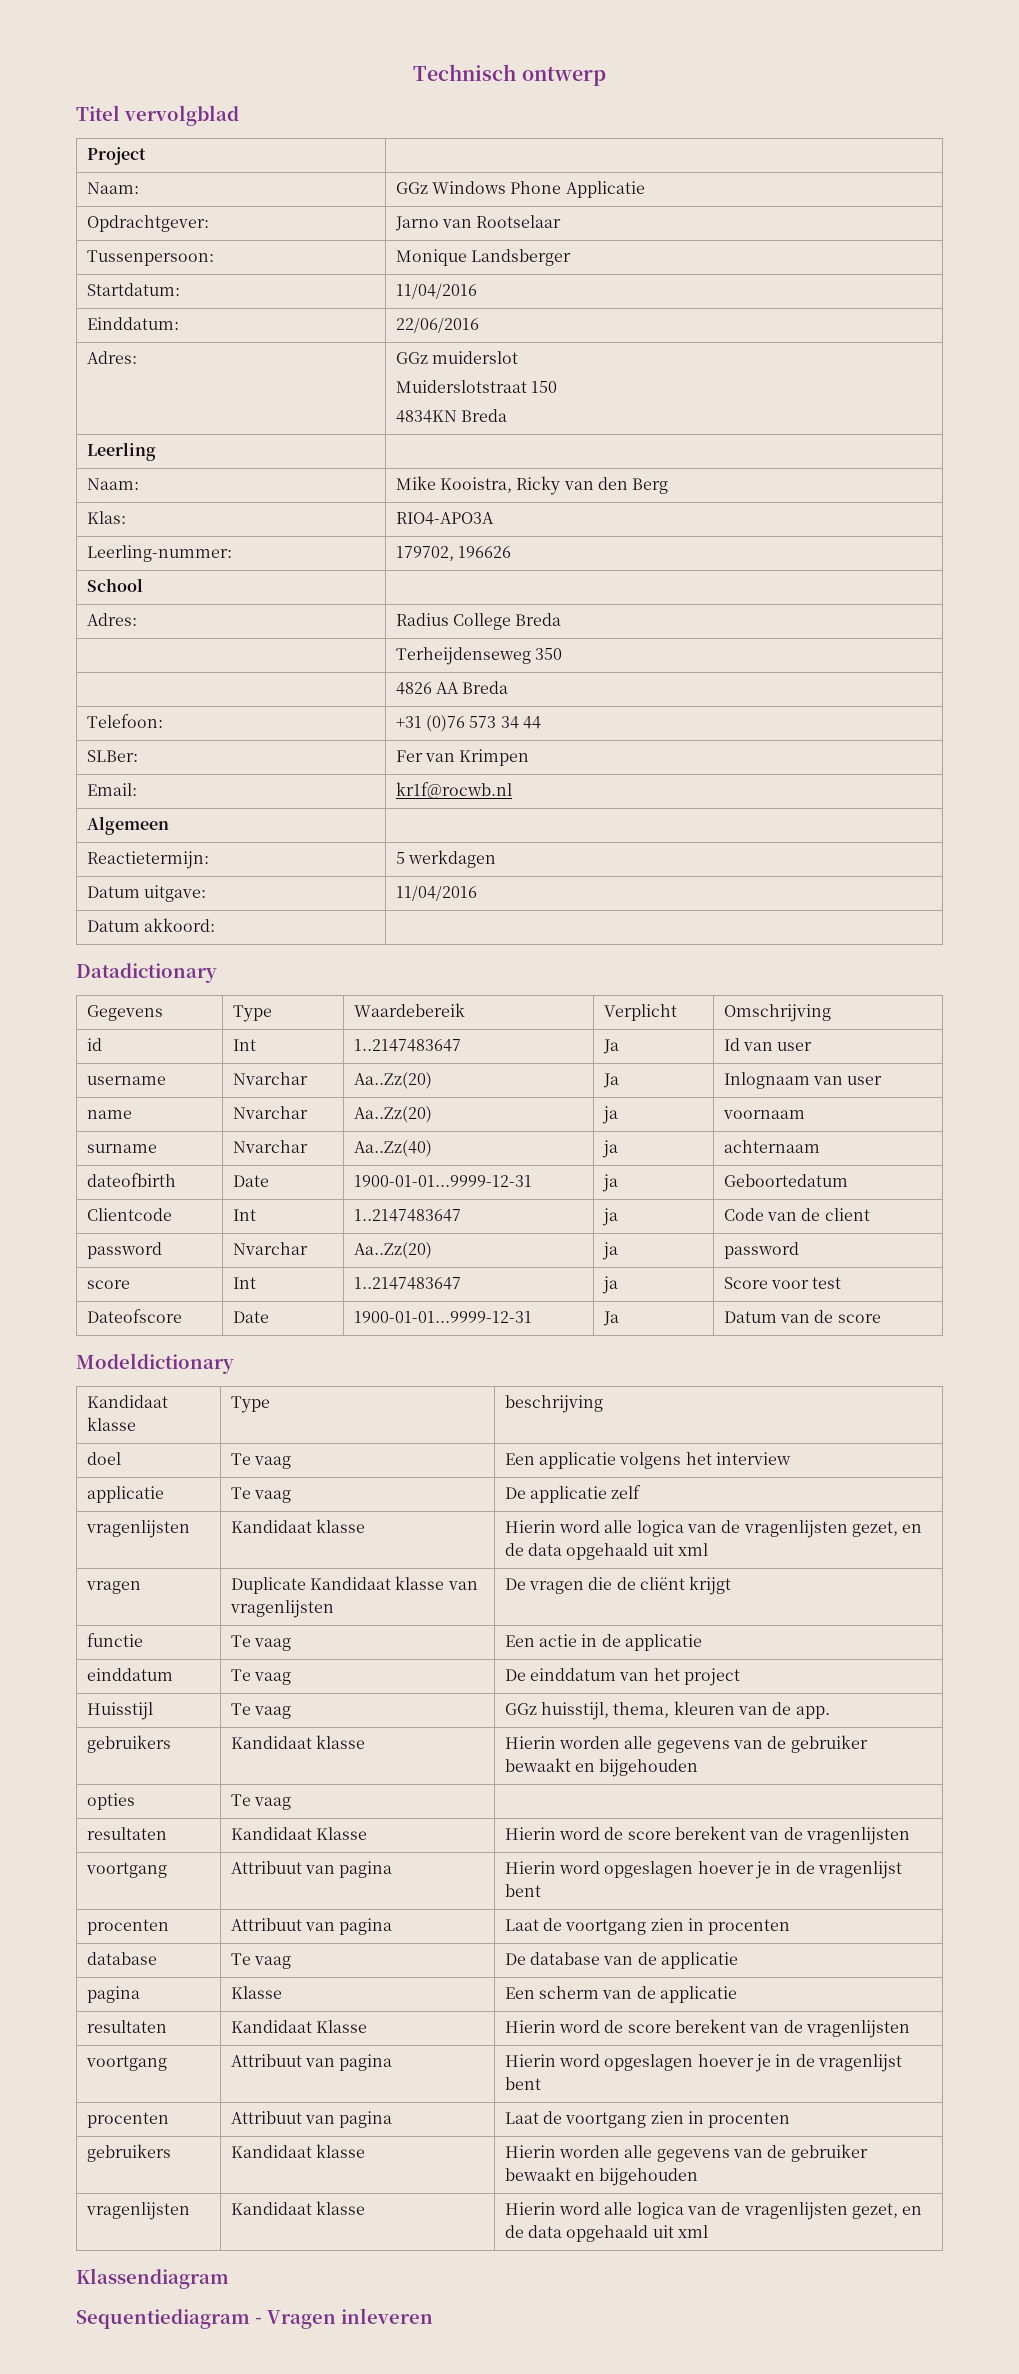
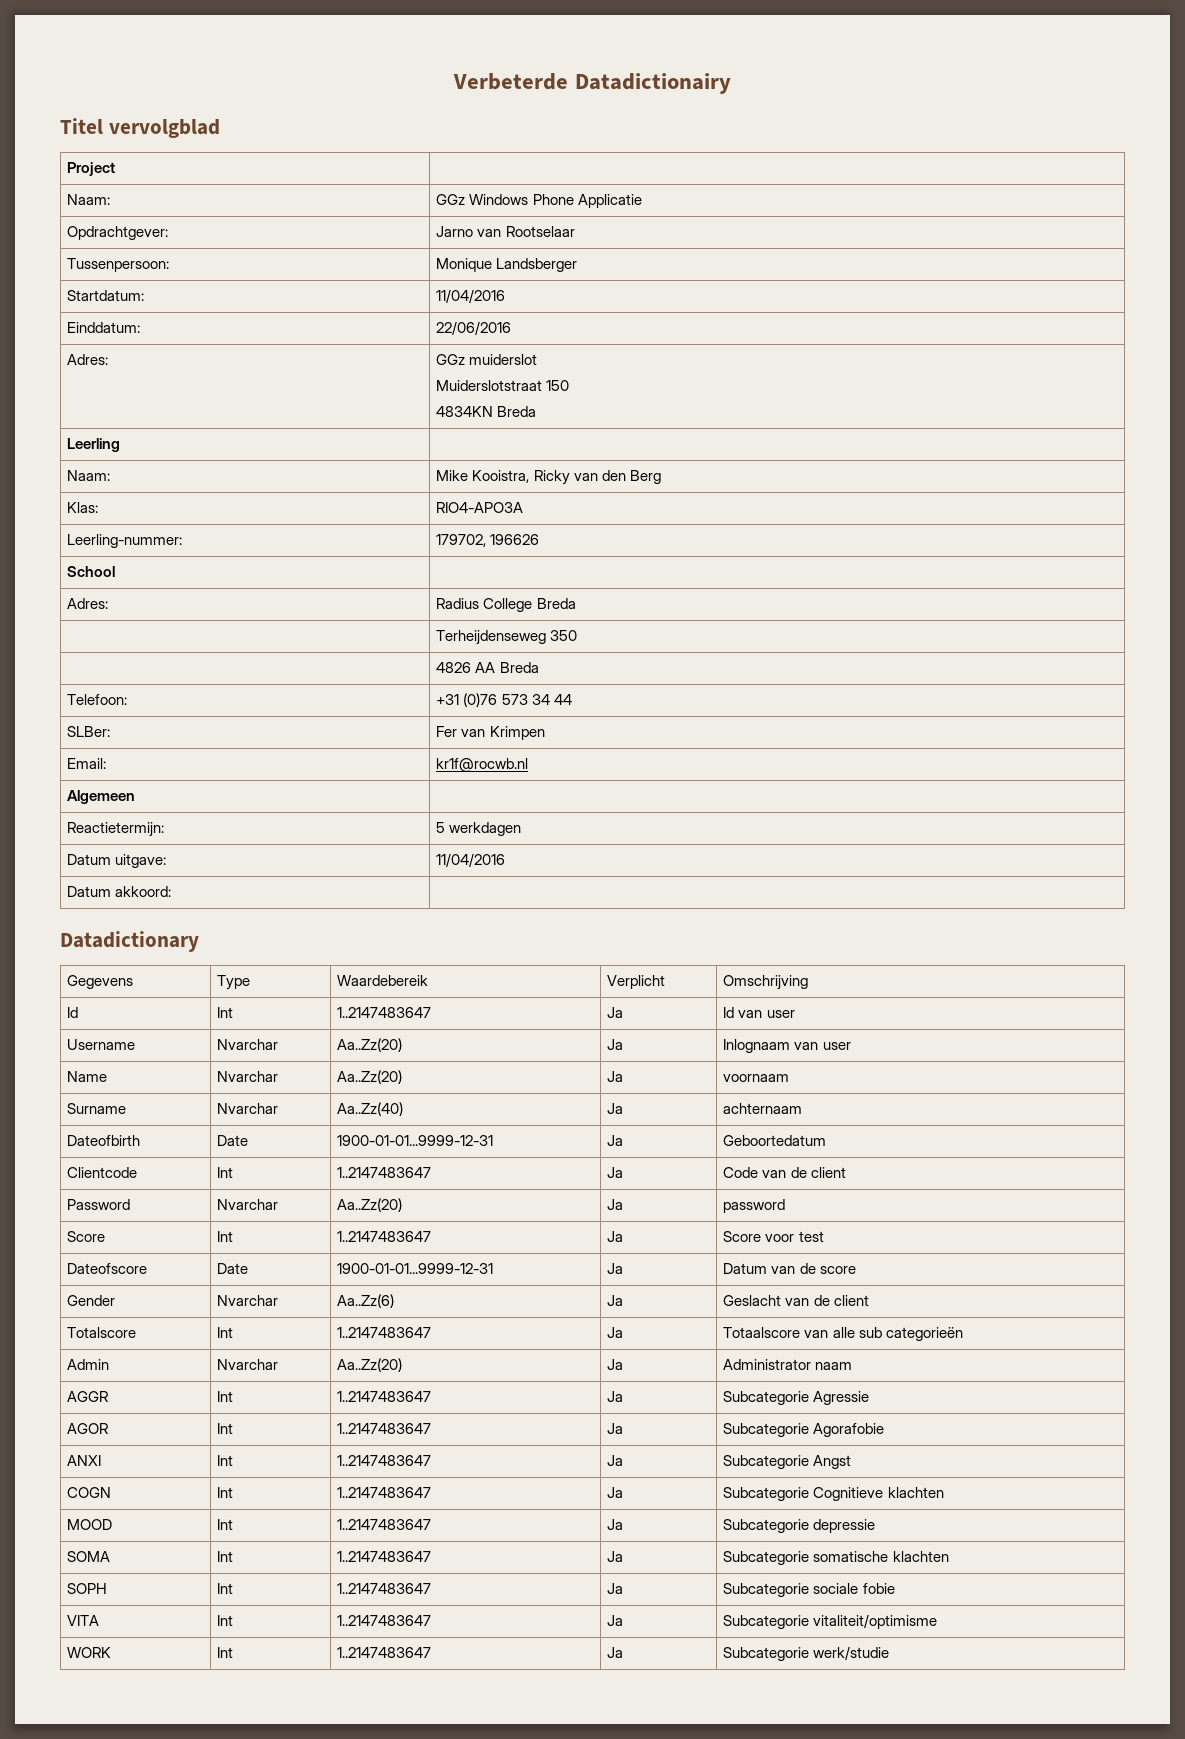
[413,64,606,86] Technisch ontwerp -> [453,73,731,94] Verbeterde Datadictionairy
[86,1038,102,1051] id -> [67,1007,79,1018] Id
[86,1076,166,1085] username -> [67,1039,136,1050] Username
[86,1110,132,1119] [232,1106,308,1119] [353,1106,432,1123] [601,1106,618,1124] name | Nvarchar | Aa..Zz(20) | ja -> [67,1071,108,1082] [217,1071,279,1082] [337,1070,403,1084] [607,1071,624,1082] Name | Nvarchar | Aa..Zz(20) | Ja
[86,1144,157,1153] surname -> [67,1103,127,1114] Surname
[601,1140,618,1158] ja -> [607,1103,624,1114] Ja
[86,1173,176,1187] [232,1175,269,1187] [353,1175,532,1187] [601,1174,618,1192] dateofbirth | Date | 1900-01-01...9999-12-31 | ja -> [67,1135,141,1146] [217,1135,249,1146] [337,1135,494,1146] [607,1135,624,1146] Dateofbirth | Date | 1900-01-01...9999-12-31 | Ja
[601,1208,618,1226] ja -> [607,1167,624,1178] Ja
[86,1242,162,1259] [232,1242,308,1255] [353,1242,432,1259] [601,1242,618,1260] password | Nvarchar | Aa..Zz(20) | ja -> [67,1199,131,1210] [217,1199,279,1210] [337,1198,403,1212] [607,1199,624,1210] Password | Nvarchar | Aa..Zz(20) | Ja
[86,1280,130,1289] [232,1277,256,1289] [353,1277,461,1290] [601,1276,618,1294] score | Int | 1..2147483647 | ja -> [67,1231,106,1242] [217,1231,234,1242] [337,1231,432,1242] [607,1231,624,1242] Score | Int | 1..2147483647 | Ja
[76,1353,234,1374] [86,1395,168,1408] [86,1417,136,1431] [230,1396,270,1413] [504,1395,603,1413] [86,1452,121,1465] [230,1453,292,1469] [504,1452,792,1469] [86,1486,164,1503] [230,1487,292,1503] [504,1485,642,1503] [85,1520,190,1538] [230,1519,366,1533] [504,1520,923,1538] [504,1543,709,1560] [85,1581,141,1594] [230,1576,478,1594] [229,1600,334,1618] [504,1576,732,1595] [86,1633,143,1647] [230,1635,292,1651] [504,1634,703,1651] [86,1668,173,1681] [230,1669,292,1685] [504,1668,741,1686] [86,1702,153,1720] [230,1703,292,1719] [504,1701,830,1720] [86,1735,171,1753] [230,1735,366,1749] [504,1735,868,1753] [504,1758,699,1777] [86,1793,135,1810] [230,1794,292,1810] [86,1827,167,1840] [230,1827,368,1840] [504,1826,911,1845] [85,1862,167,1878] [230,1861,393,1878] [504,1861,903,1879] [504,1884,541,1897] [86,1919,169,1935] [230,1918,393,1935] [504,1918,791,1935] [86,1952,157,1965] [230,1953,292,1969] [504,1952,739,1969] [86,1986,140,2003] [230,1986,282,1999] [504,1986,738,2003] [86,2020,167,2033] [230,2020,368,2033] [504,2019,911,2038] [85,2055,167,2071] [230,2054,393,2071] [504,2054,903,2072] [504,2077,541,2090] [86,2112,169,2128] [230,2111,393,2128] [504,2111,791,2128] [86,2144,171,2162] [230,2144,366,2158] [504,2144,868,2162] [504,2167,699,2186] [85,2202,190,2220] [230,2201,366,2215] [504,2202,923,2220] [504,2225,709,2242] [76,2268,229,2289] [76,2308,433,2329] // Modeldictionary // Kandidaat klasse | Type | beschrijving // doel | Te vaag | Een applicatie volgens het interview // applicatie | Te vaag | De applicatie zelf // vragenlijsten | Kandidaat klasse | Hierin word alle logica van de vragenlijsten gezet, en de data opgehaald uit xml // vragen | Duplicate Kandidaat klasse van vragenlijsten | De vragen die de cliënt krijgt // functie | Te vaag | Een actie in de applicatie // einddatum | Te vaag | De einddatum van het project // Huisstijl | Te vaag | GGz huisstijl, thema, kleuren van de app. // gebruikers | Kandidaat klasse | Hierin worden alle gegevens van de gebruiker bewaakt en bijgehouden // opties | Te vaag | // resultaten | Kandidaat Klasse | Hierin word de score berekent van de vragenlijsten // voortgang | Attribuut van pagina | Hierin word opgeslagen hoever je in de vragenlijst bent // procenten | Attribuut van pagina | Laat de voortgang zien in procenten // database | Te vaag | De database van de applicatie // pagina | Klasse | Een scherm van de applicatie // resultaten | Kandidaat Klasse | Hierin word de score berekent van de vragenlijsten // voortgang | Attribuut van pagina | Hierin word opgeslagen hoever je in de vragenlijst bent // procenten | Attribuut van pagina | Laat de voortgang zien in procenten // gebruikers | Kandidaat klasse | Hierin worden alle gegevens van de gebruiker bewaakt en bijgehouden // vragenlijsten | Kandidaat klasse | Hierin word alle logica van de vragenlijsten gezet, en de data opgehaald uit xml // Klassendiagram // Sequentiediagram - Vragen inleveren -> [67,1295,116,1306] [217,1295,279,1306] [337,1294,395,1308] [607,1295,624,1306] [723,1295,869,1306] [67,1327,137,1338] [217,1327,234,1338] [337,1327,432,1338] [607,1327,624,1338] [723,1327,963,1341] [67,1359,110,1370] [217,1359,279,1370] [337,1358,403,1372] [607,1359,624,1370] [723,1359,853,1370] [67,1391,109,1402] [217,1391,234,1402] [337,1391,432,1402] [607,1391,624,1402] [723,1391,870,1405] [67,1423,109,1434] [217,1423,234,1434] [337,1423,432,1434] [607,1423,624,1434] [723,1423,885,1437] [67,1455,102,1466] [217,1455,234,1466] [337,1455,432,1466] [607,1455,624,1466] [723,1455,852,1469] [67,1487,112,1498] [217,1487,234,1498] [337,1487,432,1498] [607,1487,624,1498] [723,1487,944,1501] [67,1519,113,1530] [217,1519,234,1530] [337,1519,432,1530] [607,1519,624,1530] [723,1519,876,1533] [67,1551,111,1562] [217,1551,234,1562] [337,1551,432,1562] [607,1551,624,1562] [723,1551,949,1565] [67,1583,108,1594] [217,1583,234,1594] [337,1583,432,1594] [607,1583,624,1594] [723,1583,895,1597] [67,1615,100,1626] [217,1615,234,1626] [337,1615,432,1626] [607,1615,624,1626] [723,1614,938,1629] [67,1647,112,1658] [217,1647,234,1658] [337,1647,432,1658] [607,1647,624,1658] [723,1646,890,1661] // Gender | Nvarchar | Aa..Zz(6) | Ja | Geslacht van de client // Totalscore | Int | 1..2147483647 | Ja | Totaalscore van alle sub categorieën // Admin | Nvarchar | Aa..Zz(20) | Ja | Administrator naam // AGGR | Int | 1..2147483647 | Ja | Subcategorie Agressie // AGOR | Int | 1..2147483647 | Ja | Subcategorie Agorafobie // ANXI | Int | 1..2147483647 | Ja | Subcategorie Angst // COGN | Int | 1..2147483647 | Ja | Subcategorie Cognitieve klachten // MOOD | Int | 1..2147483647 | Ja | Subcategorie depressie // SOMA | Int | 1..2147483647 | Ja | Subcategorie somatische klachten // SOPH | Int | 1..2147483647 | Ja | Subcategorie sociale fobie // VITA | Int | 1..2147483647 | Ja | Subcategorie vitaliteit/optimisme // WORK | Int | 1..2147483647 | Ja | Subcategorie werk/studie

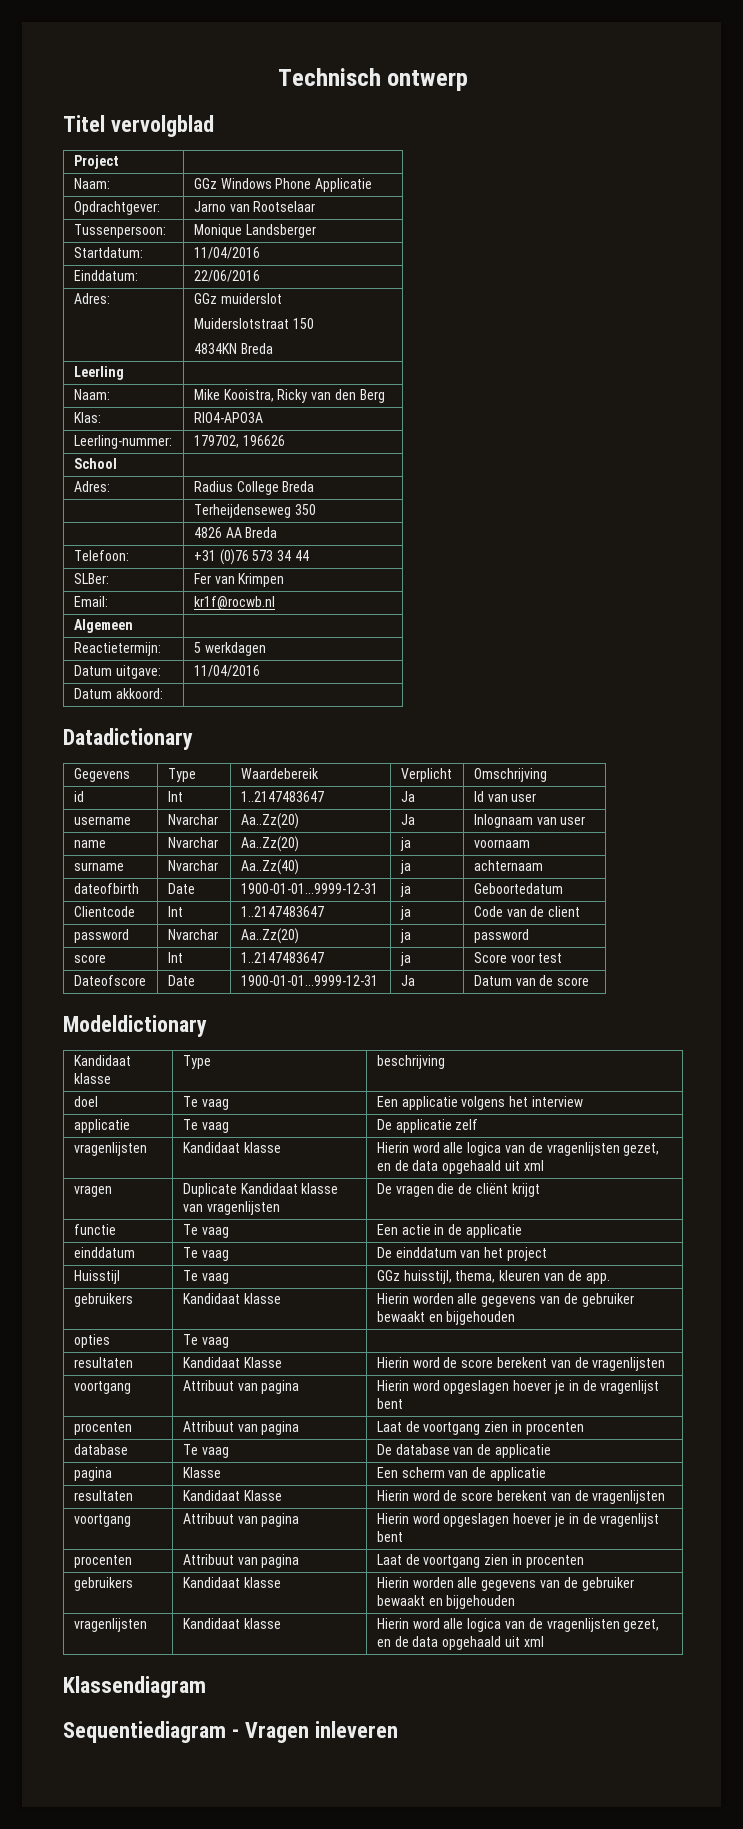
[453,73,731,94] Verbeterde Datadictionairy -> [277,68,469,91] Technisch ontwerp
[67,1007,79,1018] Id -> [73,791,84,802] id
[67,1039,136,1050] Username -> [73,816,131,825] username
[67,1071,108,1082] [217,1071,279,1082] [337,1070,403,1084] [607,1071,624,1082] Name | Nvarchar | Aa..Zz(20) | Ja -> [73,840,106,848] [167,837,218,848] [240,836,299,852] [399,837,411,851] name | Nvarchar | Aa..Zz(20) | ja
[67,1103,127,1114] Surname -> [73,862,124,871] surname
[607,1103,624,1114] Ja -> [399,860,411,874] ja
[67,1135,141,1146] [217,1135,249,1146] [337,1135,494,1146] [607,1135,624,1146] Dateofbirth | Date | 1900-01-01...9999-12-31 | Ja -> [73,883,139,894] [167,883,195,894] [240,883,378,894] [399,883,411,897] dateofbirth | Date | 1900-01-01...9999-12-31 | ja
[607,1167,624,1178] Ja -> [399,906,411,920] ja
[67,1199,131,1210] [217,1199,279,1210] [337,1198,403,1212] [607,1199,624,1210] Password | Nvarchar | Aa..Zz(20) | Ja -> [73,929,129,943] [167,929,218,940] [240,928,299,944] [399,929,411,943] password | Nvarchar | Aa..Zz(20) | ja
[67,1231,106,1242] [217,1231,234,1242] [337,1231,432,1242] [607,1231,624,1242] Score | Int | 1..2147483647 | Ja -> [73,954,106,963] [167,952,183,963] [240,952,324,963] [399,952,411,966] score | Int | 1..2147483647 | ja
[67,1295,116,1306] [217,1295,279,1306] [337,1294,395,1308] [607,1295,624,1306] [723,1295,869,1306] [67,1327,137,1338] [217,1327,234,1338] [337,1327,432,1338] [607,1327,624,1338] [723,1327,963,1341] [67,1359,110,1370] [217,1359,279,1370] [337,1358,403,1372] [607,1359,624,1370] [723,1359,853,1370] [67,1391,109,1402] [217,1391,234,1402] [337,1391,432,1402] [607,1391,624,1402] [723,1391,870,1405] [67,1423,109,1434] [217,1423,234,1434] [337,1423,432,1434] [607,1423,624,1434] [723,1423,885,1437] [67,1455,102,1466] [217,1455,234,1466] [337,1455,432,1466] [607,1455,624,1466] [723,1455,852,1469] [67,1487,112,1498] [217,1487,234,1498] [337,1487,432,1498] [607,1487,624,1498] [723,1487,944,1501] [67,1519,113,1530] [217,1519,234,1530] [337,1519,432,1530] [607,1519,624,1530] [723,1519,876,1533] [67,1551,111,1562] [217,1551,234,1562] [337,1551,432,1562] [607,1551,624,1562] [723,1551,949,1565] [67,1583,108,1594] [217,1583,234,1594] [337,1583,432,1594] [607,1583,624,1594] [723,1583,895,1597] [67,1615,100,1626] [217,1615,234,1626] [337,1615,432,1626] [607,1615,624,1626] [723,1614,938,1629] [67,1647,112,1658] [217,1647,234,1658] [337,1647,432,1658] [607,1647,624,1658] [723,1646,890,1661] // Gender | Nvarchar | Aa..Zz(6) | Ja | Geslacht van de client // Totalscore | Int | 1..2147483647 | Ja | Totaalscore van alle sub categorieën // Admin | Nvarchar | Aa..Zz(20) | Ja | Administrator naam // AGGR | Int | 1..2147483647 | Ja | Subcategorie Agressie // AGOR | Int | 1..2147483647 | Ja | Subcategorie Agorafobie // ANXI | Int | 1..2147483647 | Ja | Subcategorie Angst // COGN | Int | 1..2147483647 | Ja | Subcategorie Cognitieve klachten // MOOD | Int | 1..2147483647 | Ja | Subcategorie depressie // SOMA | Int | 1..2147483647 | Ja | Subcategorie somatische klachten // SOPH | Int | 1..2147483647 | Ja | Subcategorie sociale fobie // VITA | Int | 1..2147483647 | Ja | Subcategorie vitaliteit/optimisme // WORK | Int | 1..2147483647 | Ja | Subcategorie werk/studie -> [63,1015,207,1037] [73,1055,131,1066] [73,1073,111,1084] [182,1055,211,1069] [376,1055,445,1069] [73,1096,98,1107] [182,1096,229,1110] [376,1096,583,1110] [73,1119,130,1133] [182,1119,229,1133] [376,1119,479,1133] [73,1142,147,1156] [182,1142,281,1153] [376,1142,660,1156] [376,1160,544,1174] [73,1185,112,1197] [182,1183,339,1197] [182,1201,280,1215] [376,1183,540,1197] [73,1224,116,1235] [182,1224,229,1238] [376,1224,522,1238] [73,1247,135,1258] [182,1247,229,1261] [376,1247,547,1261] [73,1270,120,1284] [182,1270,229,1284] [376,1270,610,1284] [73,1293,133,1307] [182,1293,281,1304] [376,1293,634,1307] [376,1311,516,1325] [73,1334,110,1348] [182,1334,229,1348] [73,1357,133,1368] [182,1357,282,1368] [376,1357,666,1371] [73,1381,131,1394] [182,1380,300,1394] [376,1380,660,1394] [376,1398,403,1409] [73,1422,132,1435] [182,1421,300,1435] [376,1421,584,1435] [73,1444,128,1455] [182,1444,229,1458] [376,1444,551,1458] [73,1467,112,1481] [182,1467,221,1478] [376,1467,546,1481] [73,1490,133,1501] [182,1490,282,1501] [376,1490,666,1504] [73,1514,131,1527] [182,1513,300,1527] [376,1513,660,1527] [376,1531,403,1542] [73,1555,132,1568] [182,1554,300,1568] [376,1554,584,1568] [73,1577,133,1591] [182,1577,281,1588] [376,1577,634,1591] [376,1595,516,1609] [73,1618,147,1632] [182,1618,281,1629] [376,1618,660,1632] [376,1636,544,1650] [63,1676,206,1698] [63,1721,398,1743] // Modeldictionary // Kandidaat klasse | Type | beschrijving // doel | Te vaag | Een applicatie volgens het interview // applicatie | Te vaag | De applicatie zelf // vragenlijsten | Kandidaat klasse | Hierin word alle logica van de vragenlijsten gezet, en de data opgehaald uit xml // vragen | Duplicate Kandidaat klasse van vragenlijsten | De vragen die de cliënt krijgt // functie | Te vaag | Een actie in de applicatie // einddatum | Te vaag | De einddatum van het project // Huisstijl | Te vaag | GGz huisstijl, thema, kleuren van de app. // gebruikers | Kandidaat klasse | Hierin worden alle gegevens van de gebruiker bewaakt en bijgehouden // opties | Te vaag | // resultaten | Kandidaat Klasse | Hierin word de score berekent van de vragenlijsten // voortgang | Attribuut van pagina | Hierin word opgeslagen hoever je in de vragenlijst bent // procenten | Attribuut van pagina | Laat de voortgang zien in procenten // database | Te vaag | De database van de applicatie // pagina | Klasse | Een scherm van de applicatie // resultaten | Kandidaat Klasse | Hierin word de score berekent van de vragenlijsten // voortgang | Attribuut van pagina | Hierin word opgeslagen hoever je in de vragenlijst bent // procenten | Attribuut van pagina | Laat de voortgang zien in procenten // gebruikers | Kandidaat klasse | Hierin worden alle gegevens van de gebruiker bewaakt en bijgehouden // vragenlijsten | Kandidaat klasse | Hierin word alle logica van de vragenlijsten gezet, en de data opgehaald uit xml // Klassendiagram // Sequentiediagram - Vragen inleveren

